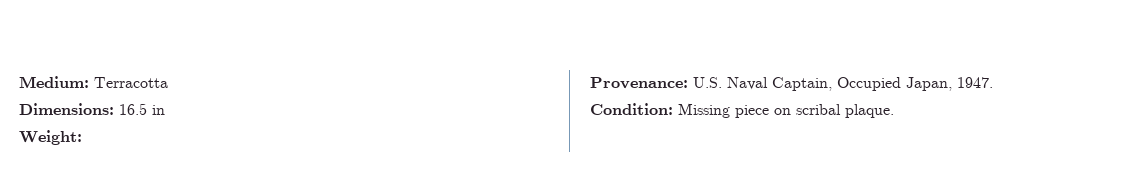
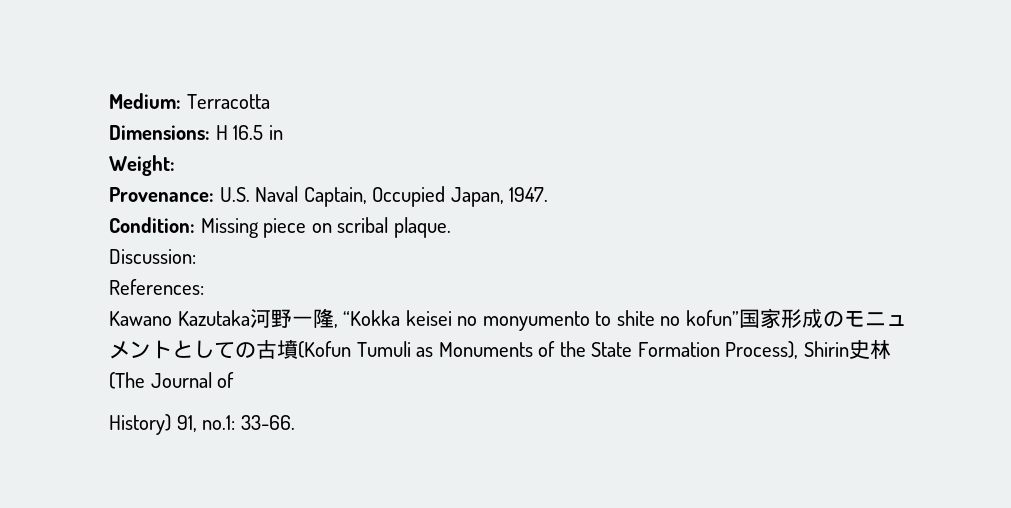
(114, 109) none -> [215,125,228,140] H
(894, 111) none -> [109,249,196,264] [109,279,204,295] [109,308,907,331] [109,340,891,359] [109,372,235,389] [109,414,295,435] // Discussion: // References: // Kawano Kazutaka河野一隆, “Kokka keisei no monyumento to shite no kofun”国家形成のモニュメントとしての古墳(Kofun Tumuli as Monuments of the State Formation Process), Shirin史林(The Journal of // History) 91, no.1: 33-66.

